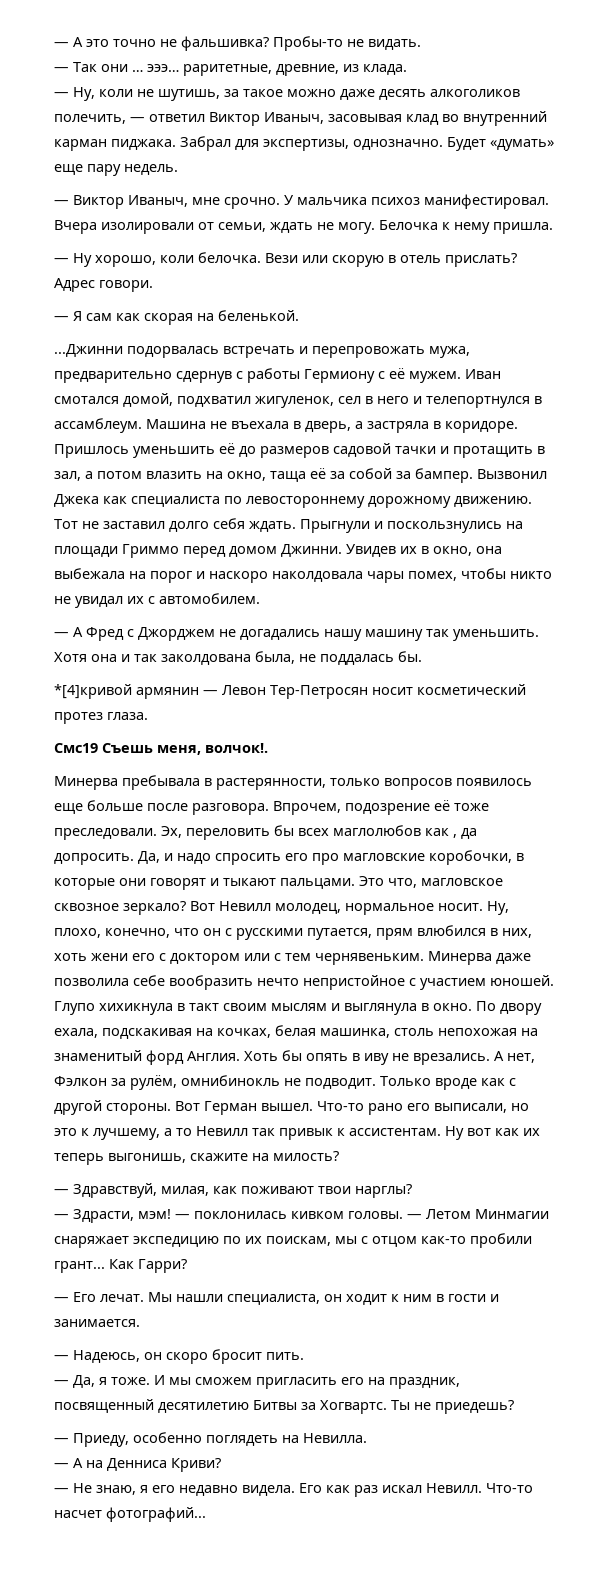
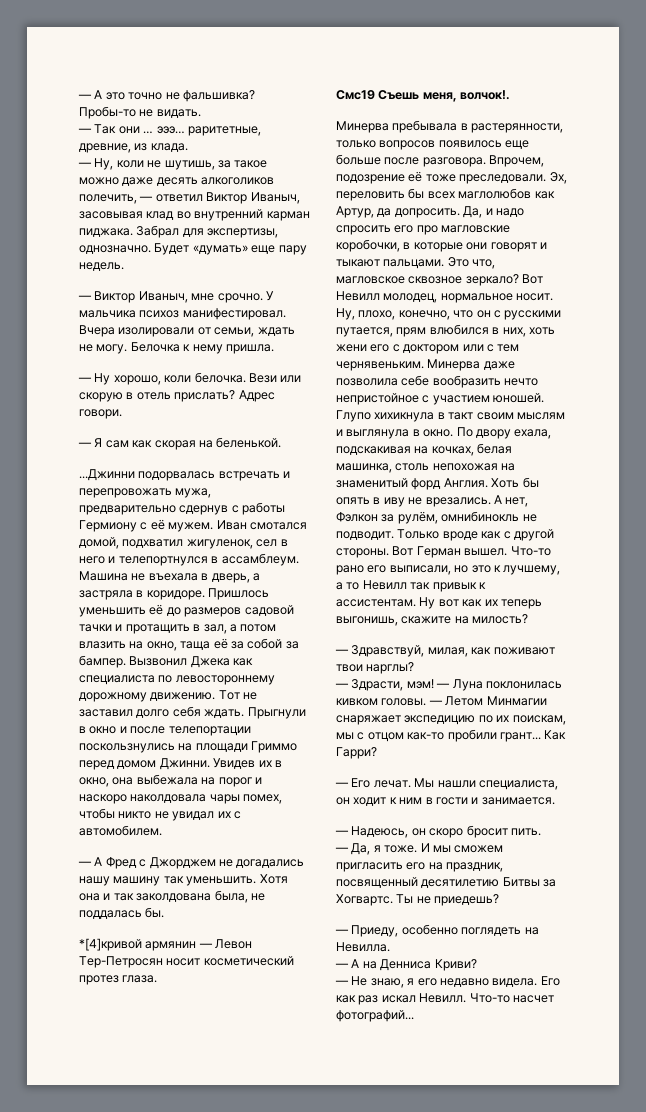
[374,521,383,529] и -> [79,726,251,736] в окно и после телепортации
[453,834,457,838] , -> [336,206,374,218] Артур,
(190, 1216) none -> [452,679,483,691] Луна

